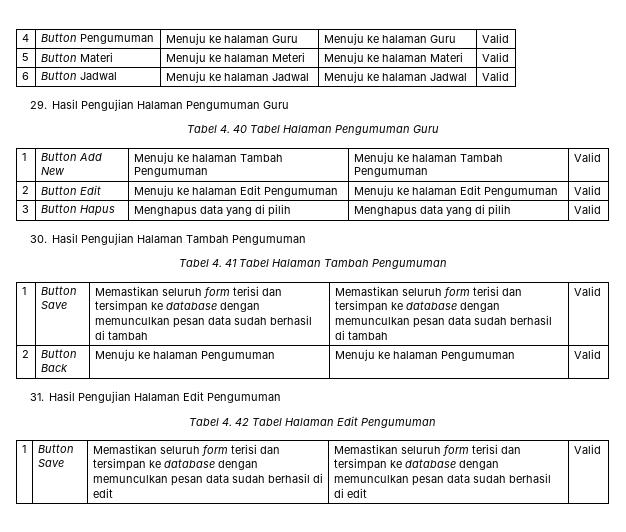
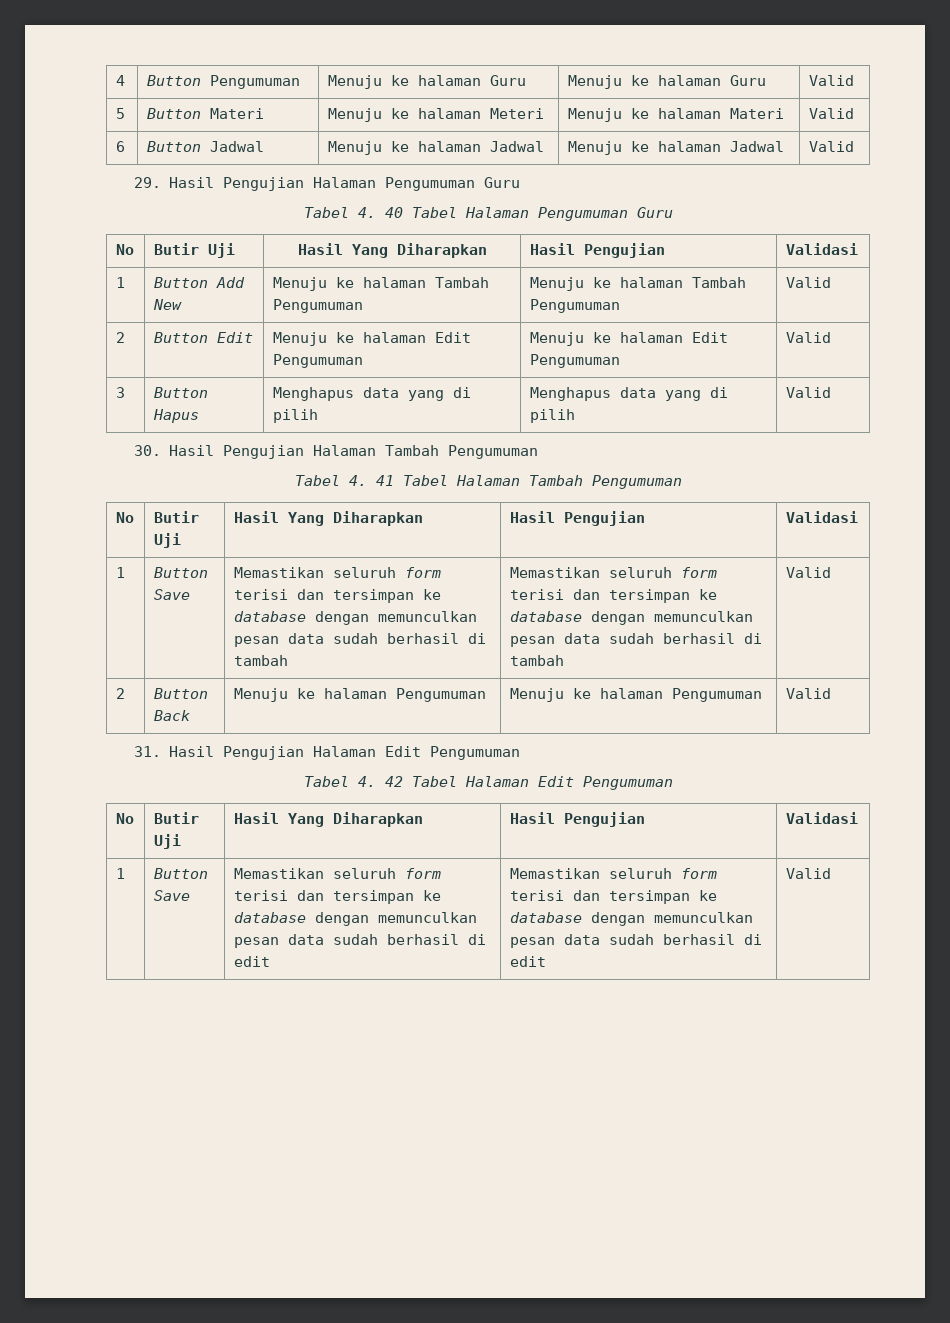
(439, 129) none -> [115,244,134,255] [153,243,235,258] [297,243,487,258] [529,243,665,258] [785,243,858,255] // No | Butir Uji | Hasil Yang Diharapkan | Hasil Pengujian | Validasi
(447, 264) none -> [115,512,134,523] [153,511,199,523] [153,533,181,548] [233,511,423,526] [509,511,645,526] [785,511,858,523] // No | Butir Uji | Hasil Yang Diharapkan | Hasil Pengujian | Validasi
(436, 423) none -> [115,813,134,824] [153,812,199,824] [153,834,181,849] [233,812,423,827] [509,812,645,827] [785,812,858,824] // No | Butir Uji | Hasil Yang Diharapkan | Hasil Pengujian | Validasi

